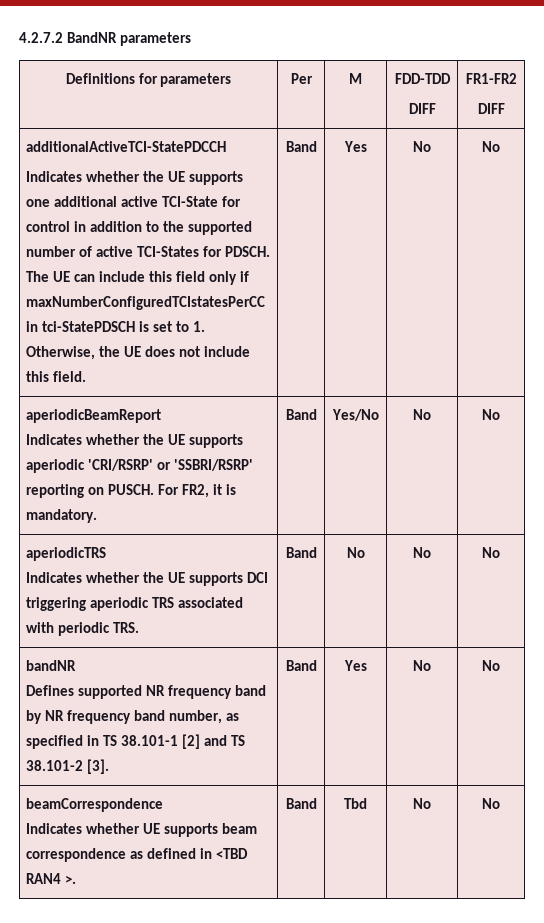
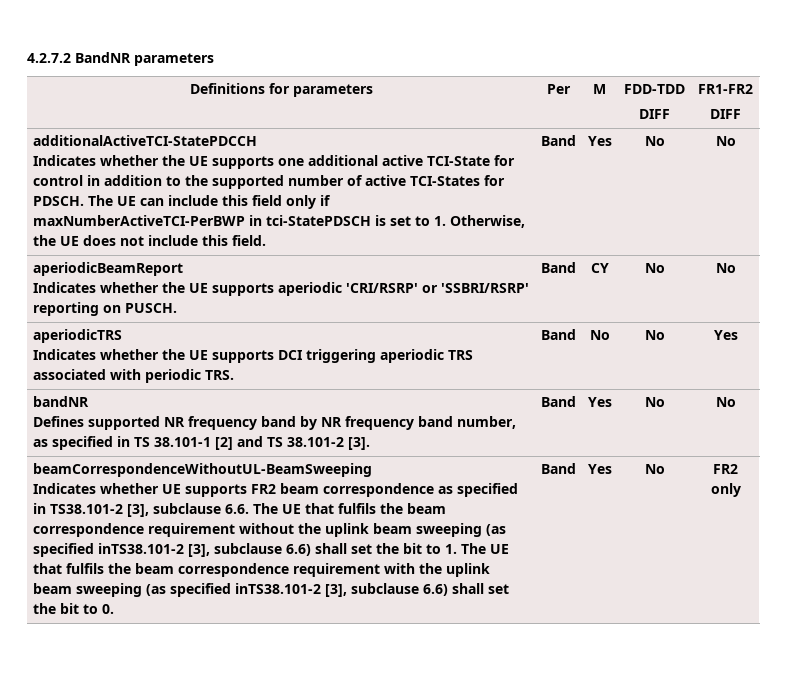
[26,296,266,310] maxNumberConfiguredTCIstatesPerCC -> [32,215,245,226] maxNumberActiveTCI-PerBWP
[158,484,236,498] [26,509,98,523] [285,409,317,420] [331,409,379,421] For FR2, it is mandatory. | Band | Yes/No -> [540,262,576,273] [590,263,609,273] | Band | CY
[482,547,500,558] No -> [713,330,738,340] Yes
[26,798,164,812] beamCorrespondence -> [32,463,372,477] beamCorrespondenceWithoutUL-BeamSweeping
(219, 830) none -> [250,484,276,494] FR2
[147,848,249,859] [26,873,77,884] [285,798,317,809] [344,798,367,809] [413,798,431,809] [482,798,500,809] defined in <TBD RAN4 >. | Band | Tbd | No | No -> [456,483,518,497] [32,503,446,517] [32,523,506,537] [32,543,509,557] [32,563,490,577] [32,583,509,597] [32,603,114,614] [540,463,576,474] [587,464,612,474] [644,464,665,474] [713,464,738,474] [710,483,741,497] specified in TS38.101-2 [3], subclause 6.6. The UE that fulfils the beam correspondence requirement without the uplink beam sweeping (as specified inTS38.101-2 [3], subclause 6.6) shall set the bit to 1. The UE that fulfils the beam correspondence requirement with the uplink beam sweeping (as specified inTS38.101-2 [3], subclause 6.6) shall set the bit to 0. | Band | Yes | No | FR2 only

